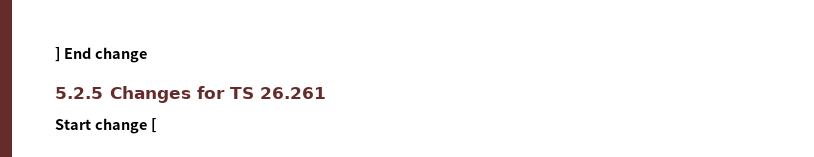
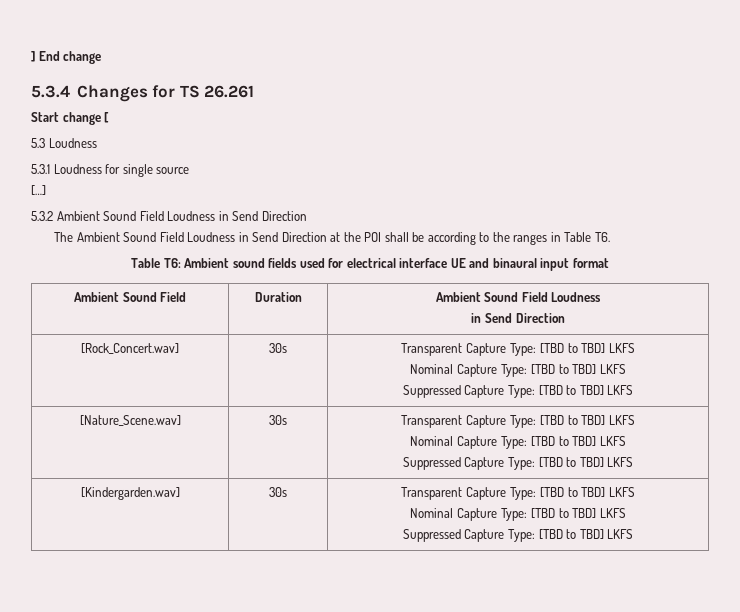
[55,87,103,99] 5.2.5 -> [31,85,70,98] 5.3.4
(156, 125) none -> [31,138,97,148] [31,164,190,177] [31,185,46,195] [31,211,307,221] [54,232,610,245] [131,258,609,271] [73,292,187,302] [254,292,302,302] [435,292,602,302] [471,313,565,323] [81,343,179,354] [269,343,287,353] [401,343,635,356] [410,364,626,377] [402,385,634,398] [79,415,181,426] [269,415,287,425] [401,415,635,428] [410,436,626,449] [402,457,634,470] [80,487,180,500] [269,487,287,497] [401,487,635,500] [410,508,626,521] [402,529,634,542] // 5.3 Loudness // 5.3.1 Loudness for single source // […] // 5.3.2 Ambient Sound Field Loudness in Send Direction // The Ambient Sound Field Loudness in Send Direction at the POI shall be according to the ranges in Table T6. // Table T6: Ambient sound fields used for electrical interface UE and binaural input format // Ambient Sound Field | Duration | Ambient Sound Field Loudness // in Send Direction // [Rock_Concert.wav] | 30s | Transparent Capture Type: [TBD to TBD] LKFS // Nominal Capture Type: [TBD to TBD] LKFS // Suppressed Capture Type: [TBD to TBD] LKFS // [Nature_Scene.wav] | 30s | Transparent Capture Type: [TBD to TBD] LKFS // Nominal Capture Type: [TBD to TBD] LKFS // Suppressed Capture Type: [TBD to TBD] LKFS // [Kindergarden.wav] | 30s | Transparent Capture Type: [TBD to TBD] LKFS // Nominal Capture Type: [TBD to TBD] LKFS // Suppressed Capture Type: [TBD to TBD] LKFS

